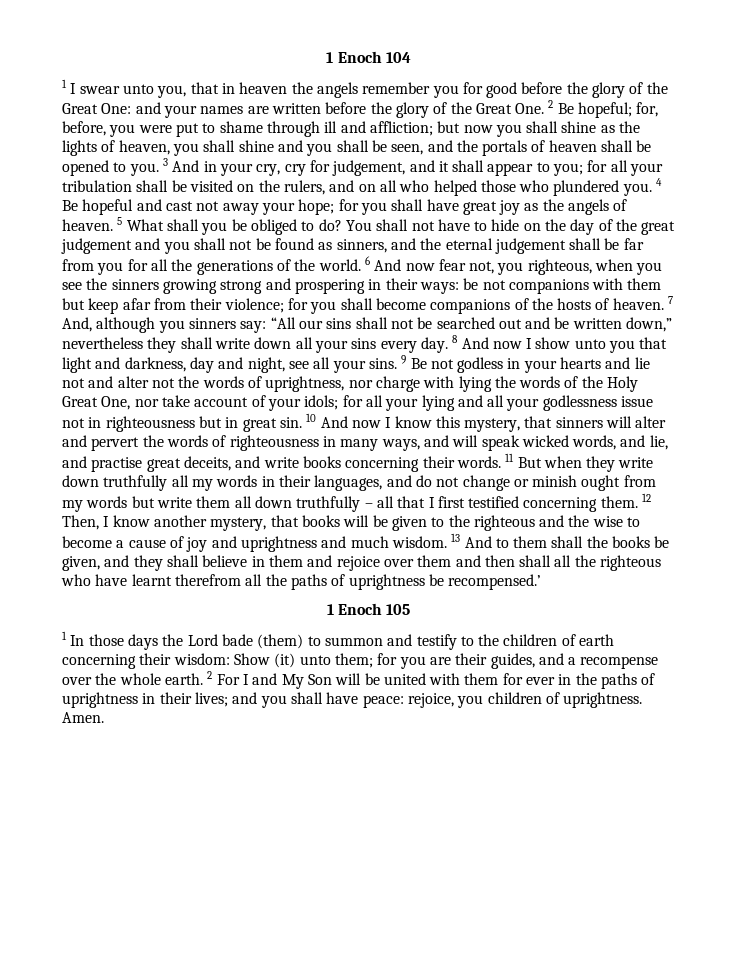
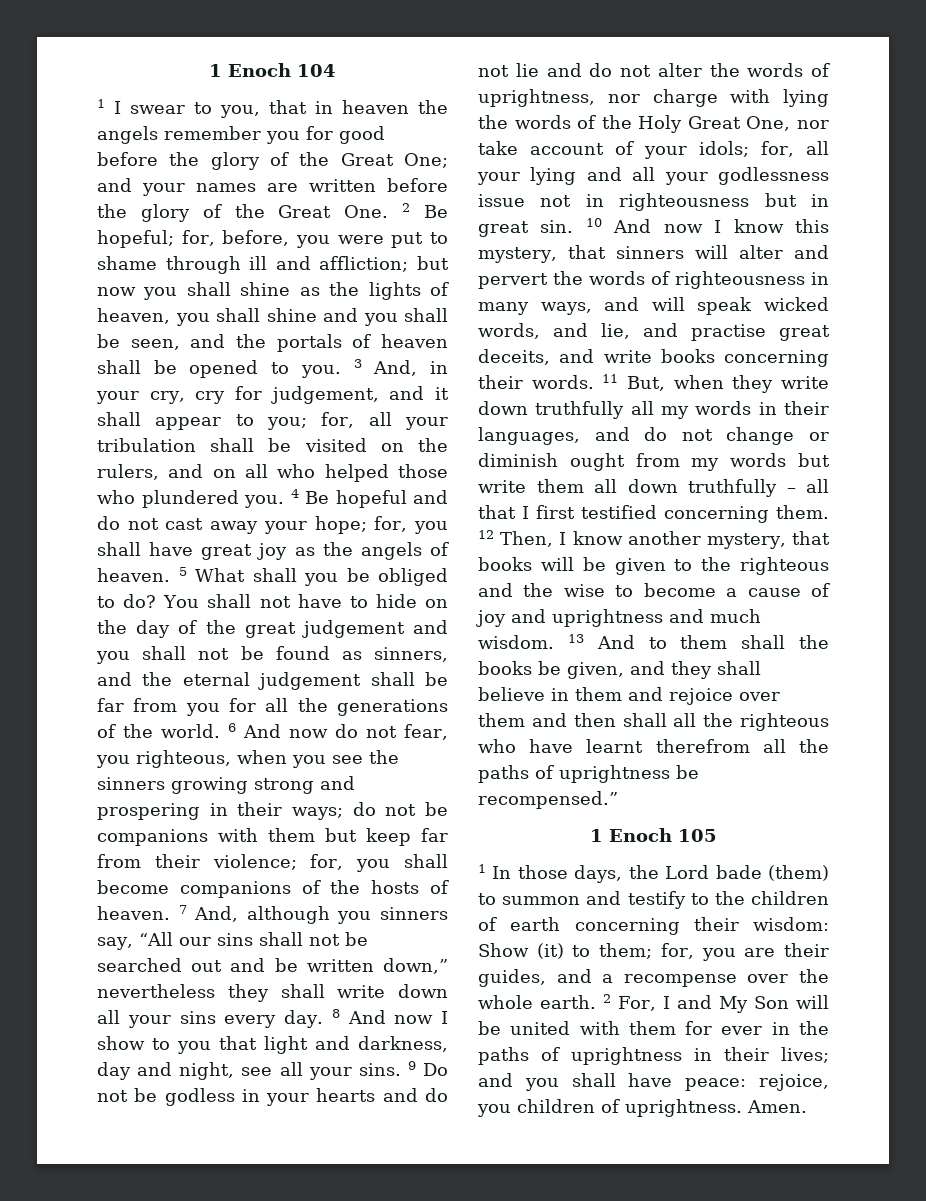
[122,84,154,94] unto -> [194,102,212,114] to
[101,103,132,114] One: -> [404,153,448,168] One;
[172,160,200,172] And -> [373,360,418,376] And,
[587,160,608,172] for -> [321,412,355,428] for,
[165,201,220,211] cast not -> [97,516,204,530] do not cast
[338,199,359,211] for -> [374,516,408,532] for,
[438,259,495,274] fear not, -> [335,724,449,740] do not fear,
[419,278,506,294] ways: be not -> [292,802,448,820] ways; do not be
[122,298,151,310] afar -> [421,828,448,842] far
[287,298,308,310] for -> [310,854,344,870] for,
[240,321,267,333] say: -> [97,937,133,950] say,
[574,339,606,349] unto -> [152,1038,170,1050] to
[410,358,454,369] Be not -> [423,1063,448,1076] [97,1088,158,1102] Do not be
[634,357,650,369] [62,376,175,388] lie not and alter not -> [424,1088,448,1102] [478,63,702,77] do not lie and do not alter
[342,395,363,407] for -> [761,141,795,157] for,
[517,457,542,468] But -> [627,376,665,391] But,
[532,475,578,487] minish -> [478,453,558,467] diminish
[448,574,542,590] recompensed.’ -> [478,791,618,809] recompensed.”
[127,634,158,650] days -> [574,865,623,883] days,
[299,653,398,668] unto them; for -> [572,943,694,959] to them; for,
[216,674,240,685] For -> [618,996,657,1011] For,

